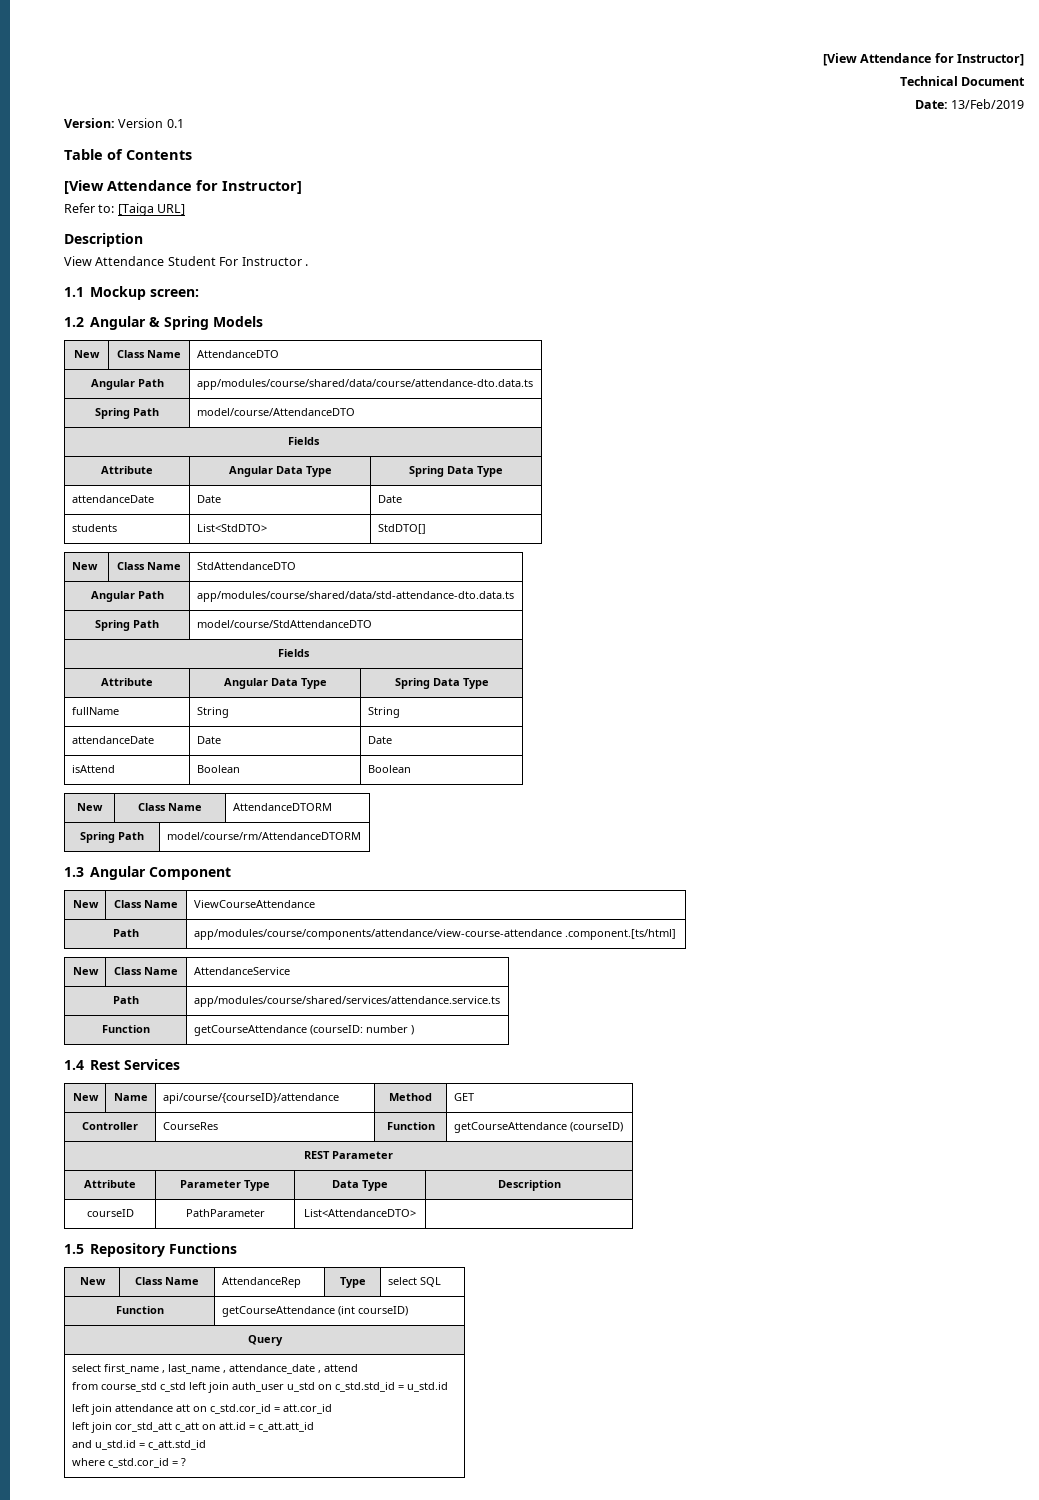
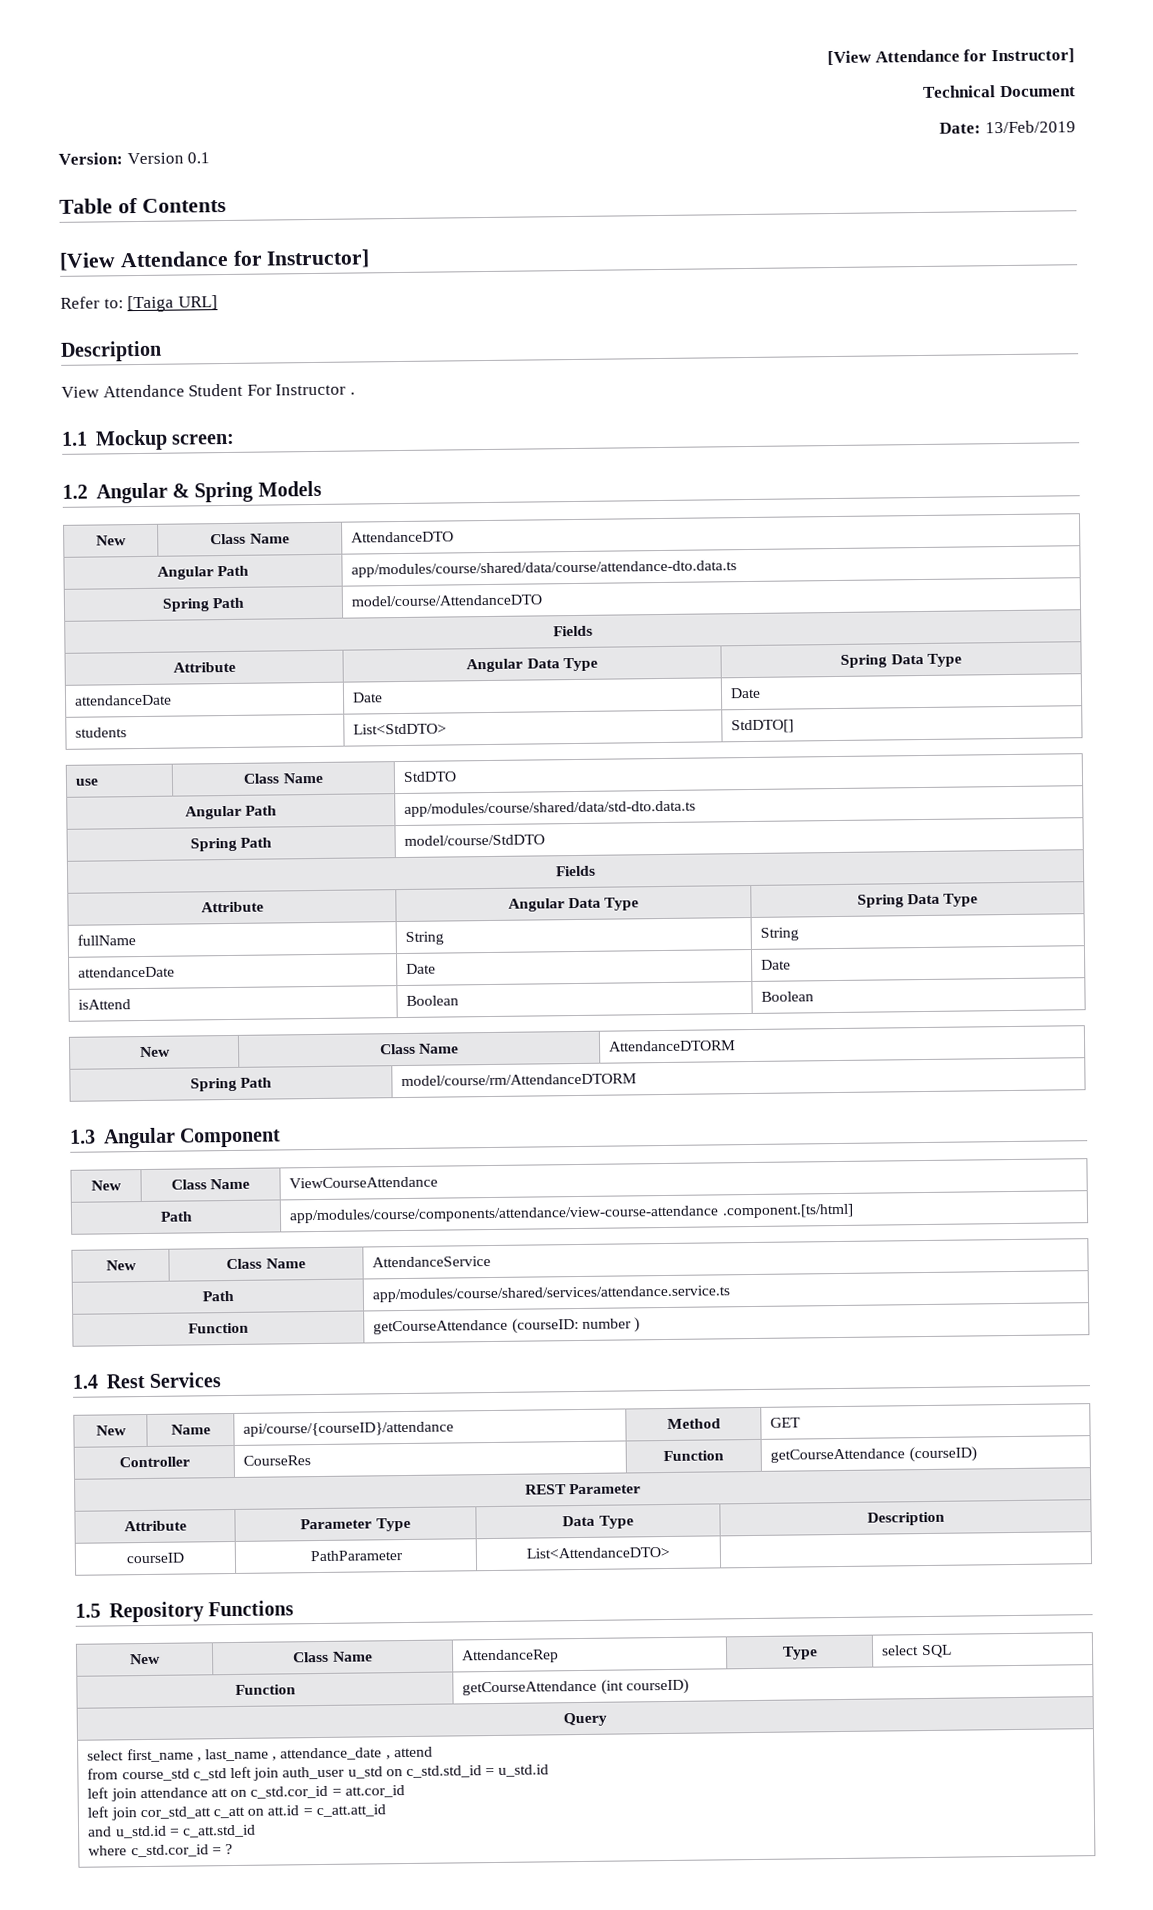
[71,562,98,570] [117,562,181,570] [196,562,296,570] [90,591,164,602] [196,591,514,602] [95,620,159,631] [196,620,372,628] New | Class Name | StdAttendanceDTO // Angular Path | app/modules/course/shared/data/std-attendance-dto.data.ts // Spring Path | model/course/StdAttendanceDTO -> [75,778,100,786] [243,772,324,784] [403,771,457,782] [184,805,278,820] [404,800,697,817] [189,837,273,852] [404,834,546,846] use | Class Name | StdDTO // Angular Path | app/modules/course/shared/data/std-dto.data.ts // Spring Path | model/course/StdDTO

